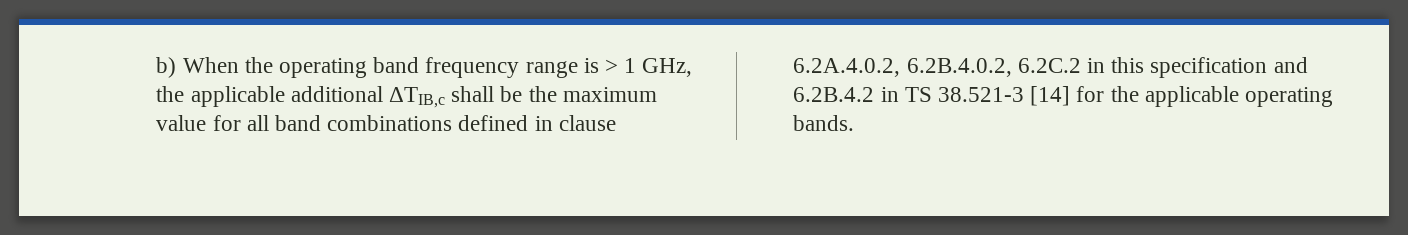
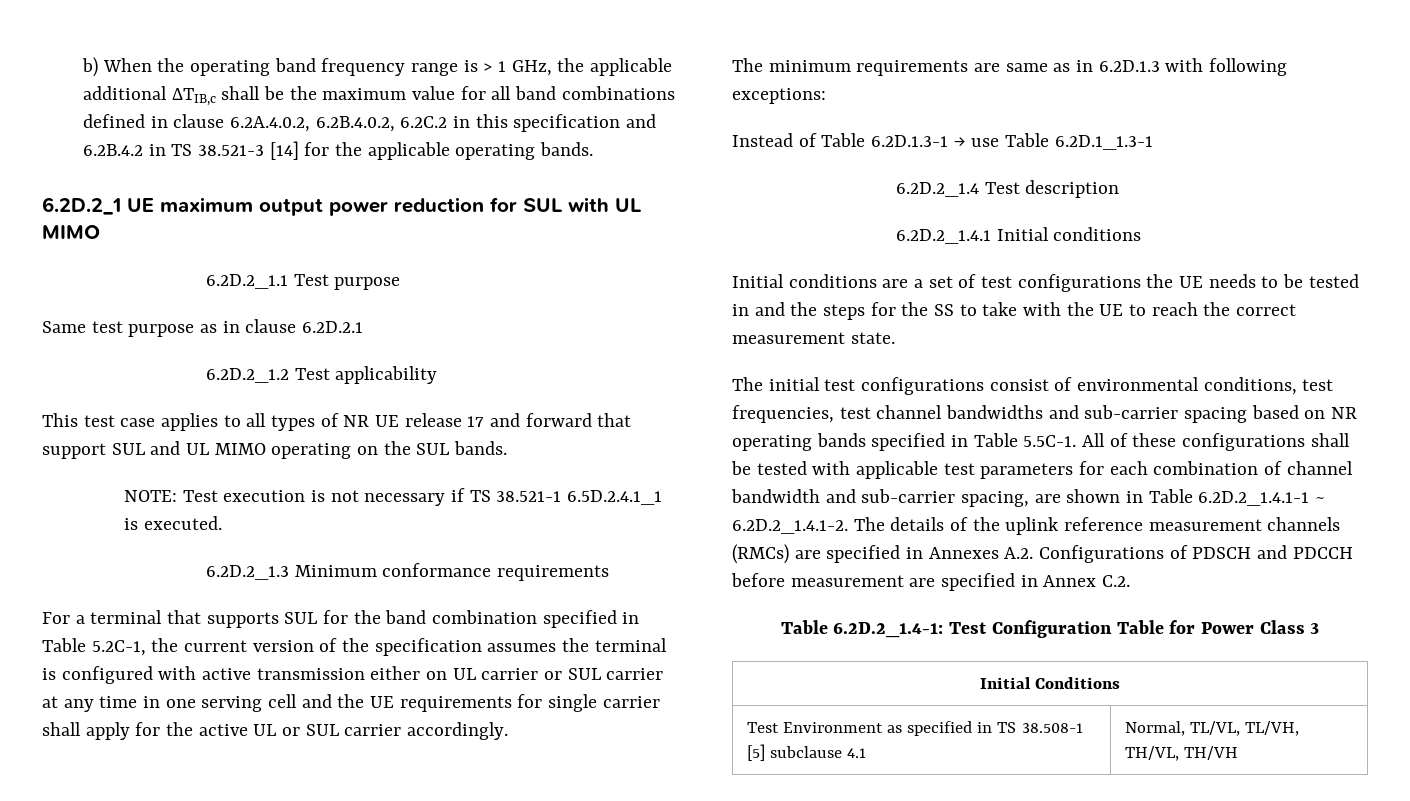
(855, 123) none -> [42,197,641,216] [42,225,100,239] [206,274,401,290] [42,319,364,337] [206,366,438,384] [42,413,632,431] [42,441,508,459] [124,488,663,506] [124,516,222,530] [206,563,610,581] [42,610,640,628] [42,638,667,656] [42,666,664,684] [42,694,660,712] [42,722,509,740] [732,58,1288,76] [732,88,826,104] [732,133,1153,150] [896,180,1120,198] [896,227,1142,244] [732,274,1359,292] [732,302,1297,320] [732,332,895,344] [732,377,1334,395] [732,405,1358,423] [732,433,1350,451] [731,461,1353,479] [731,489,1326,507] [732,517,1341,535] [732,544,1353,564] [731,573,1131,591] [780,620,1320,638] [979,677,1121,689] [746,721,1083,736] [746,744,866,761] [1124,721,1299,736] [1124,746,1238,761] // 6.2D.2_1 UE maximum output power reduction for SUL with UL MIMO // 6.2D.2_1.1 Test purpose // Same test purpose as in clause 6.2D.2.1 // 6.2D.2_1.2 Test applicability // This test case applies to all types of NR UE release 17 and forward that support SUL and UL MIMO operating on the SUL bands. // NOTE: Test execution is not necessary if TS 38.521-1 6.5D.2.4.1_1 is executed. // 6.2D.2_1.3 Minimum conformance requirements // For a terminal that supports SUL for the band combination specified in Table 5.2C-1, the current version of the specification assumes the terminal is configured with active transmission either on UL carrier or SUL carrier at any time in one serving cell and the UE requirements for single carrier shall apply for the active UL or SUL carrier accordingly. // The minimum requirements are same as in 6.2D.1.3 with following exceptions: // Instead of Table 6.2D.1.3-1 → use Table 6.2D.1_1.3-1 // 6.2D.2_1.4 Test description // 6.2D.2_1.4.1 Initial conditions // Initial conditions are a set of test configurations the UE needs to be tested in and the steps for the SS to take with the UE to reach the correct measurement state. // The initial test configurations consist of environmental conditions, test frequencies, test channel bandwidths and sub-carrier spacing based on NR operating bands specified in Table 5.5C-1. All of these configurations shall be tested with applicable test parameters for each combination of channel bandwidth and sub-carrier spacing, are shown in Table 6.2D.2_1.4.1-1 ~ 6.2D.2_1.4.1-2. The details of the uplink reference measurement channels (RMCs) are specified in Annexes A.2. Configurations of PDSCH and PDCCH before measurement are specified in Annex C.2. // Table 6.2D.2_1.4-1: Test Configuration Table for Power Class 3 // Initial Conditions // Test Environment as specified in TS 38.508-1 [5] subclause 4.1 | Normal, TL/VL, TL/VH, TH/VL, TH/VH

